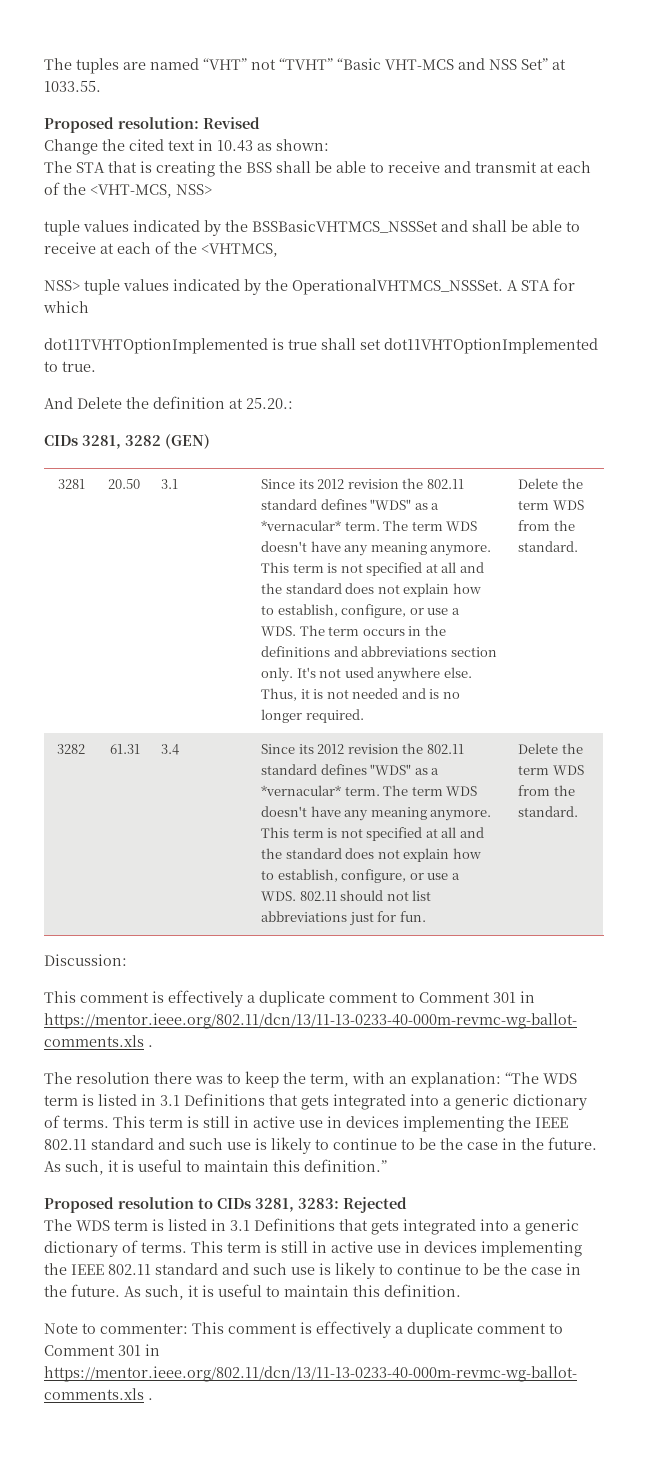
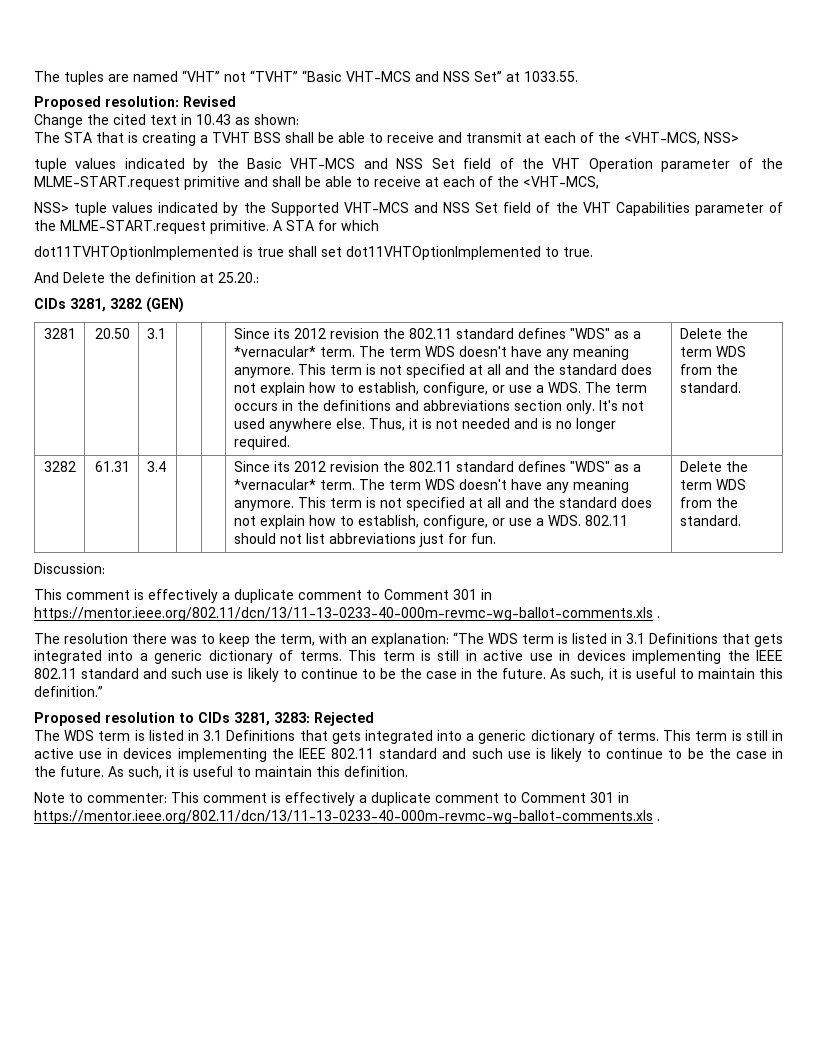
[219,161,242,173] the -> [200,132,250,143] a TVHT
[252,220,438,233] BSSBasicVHTMCS_NSSSet -> [247,158,783,172] [34,176,240,190] Basic VHT-MCS and NSS Set field of the VHT Operation parameter of the MLME-START.request primitive
[201,243,278,257] <VHTMCS, -> [523,176,599,189] <VHT-MCS,
[292,279,503,295] OperationalVHTMCS_NSSSet. -> [270,202,784,216] [34,220,269,234] Supported VHT-MCS and NSS Set field of the VHT Capabilities parameter of the MLME-START.request primitive.

